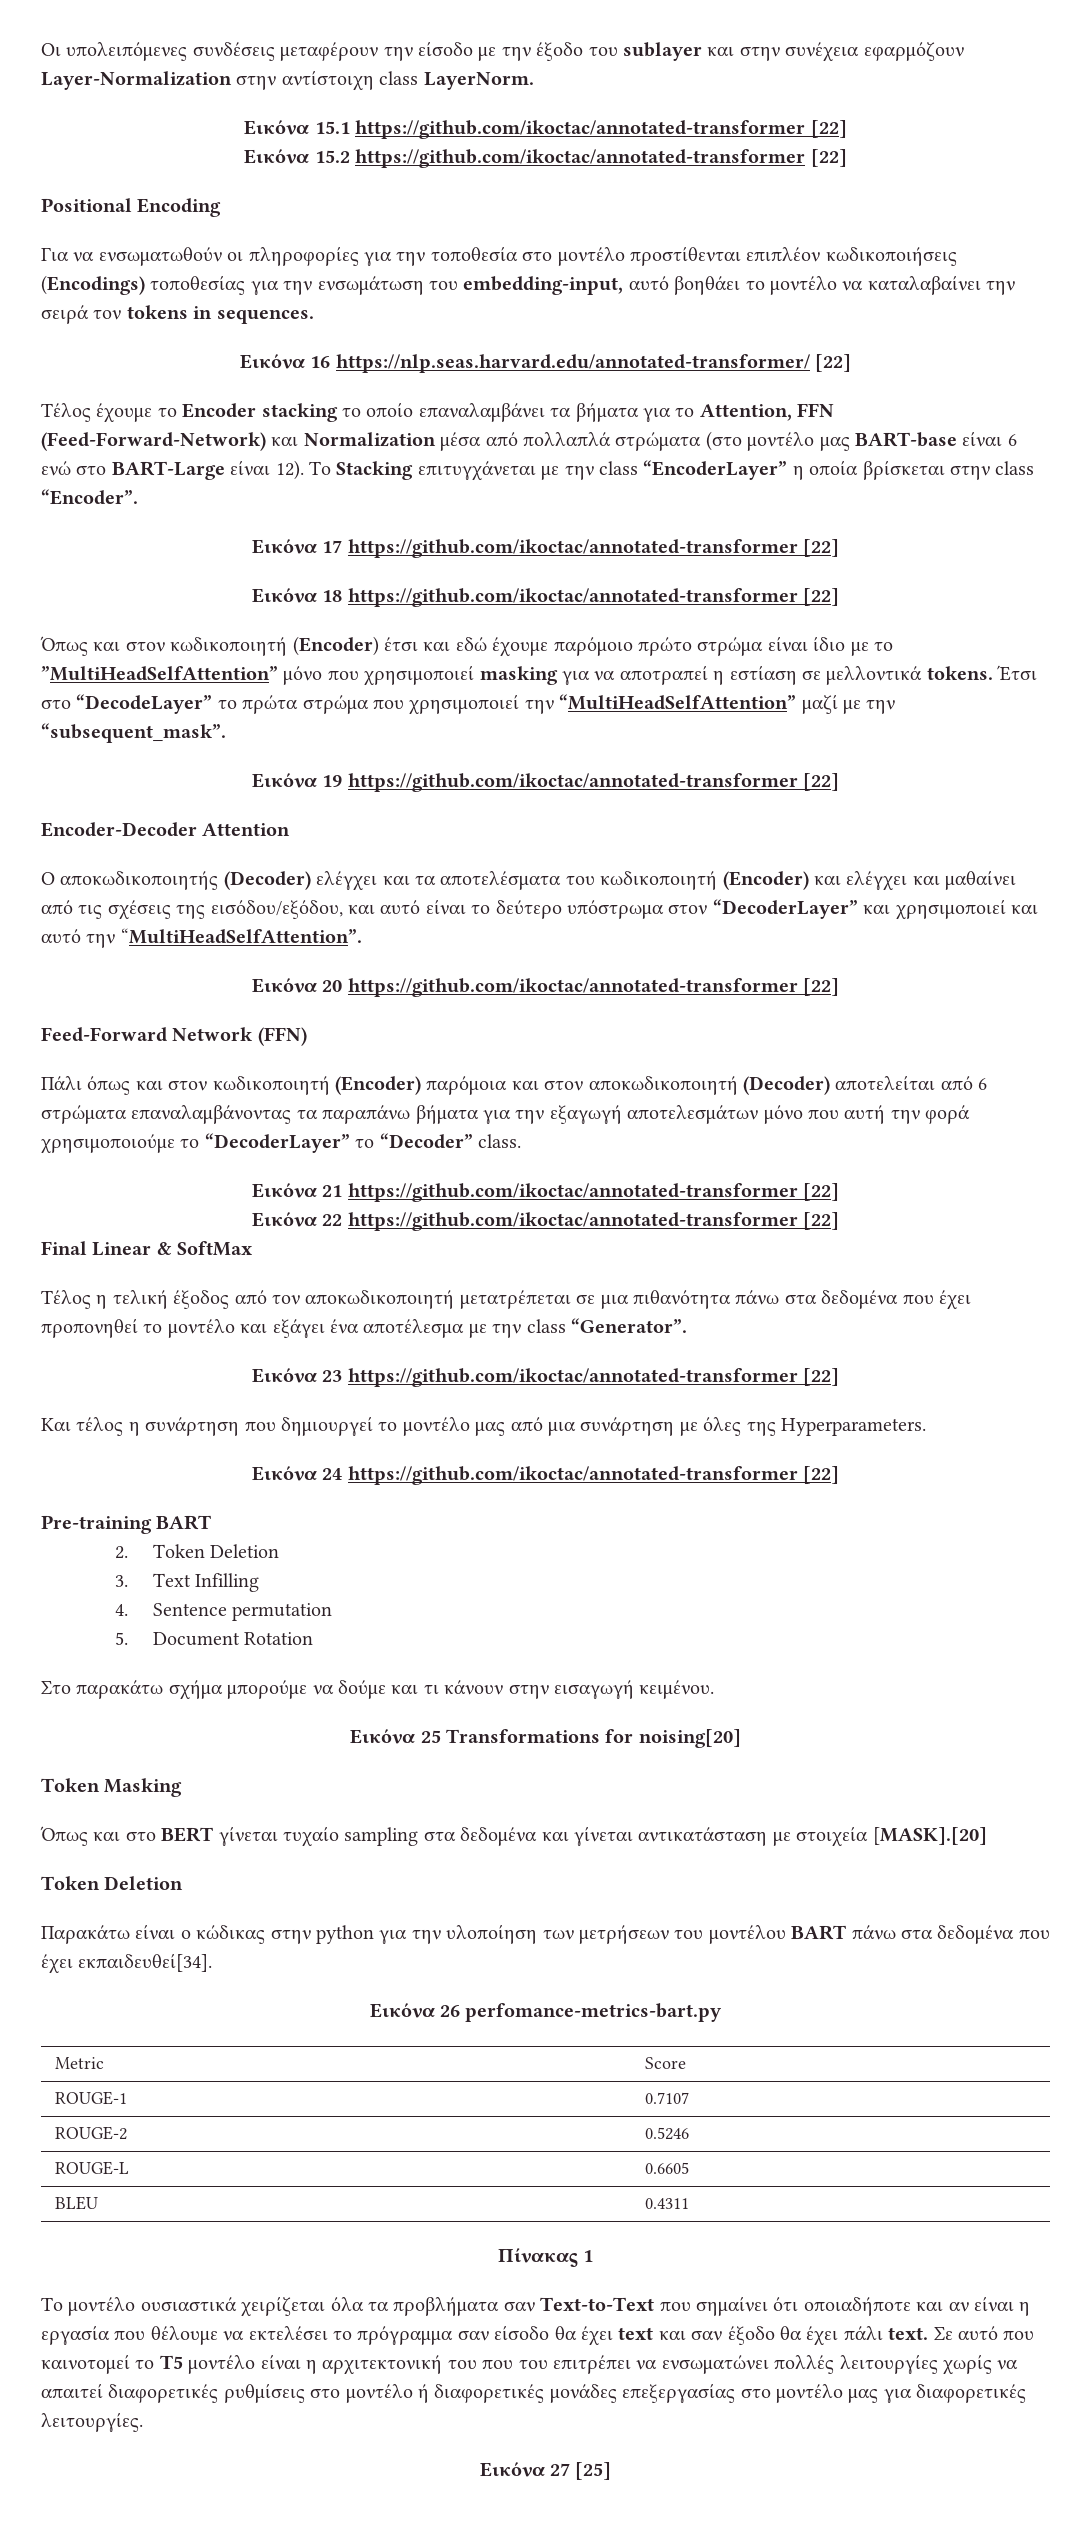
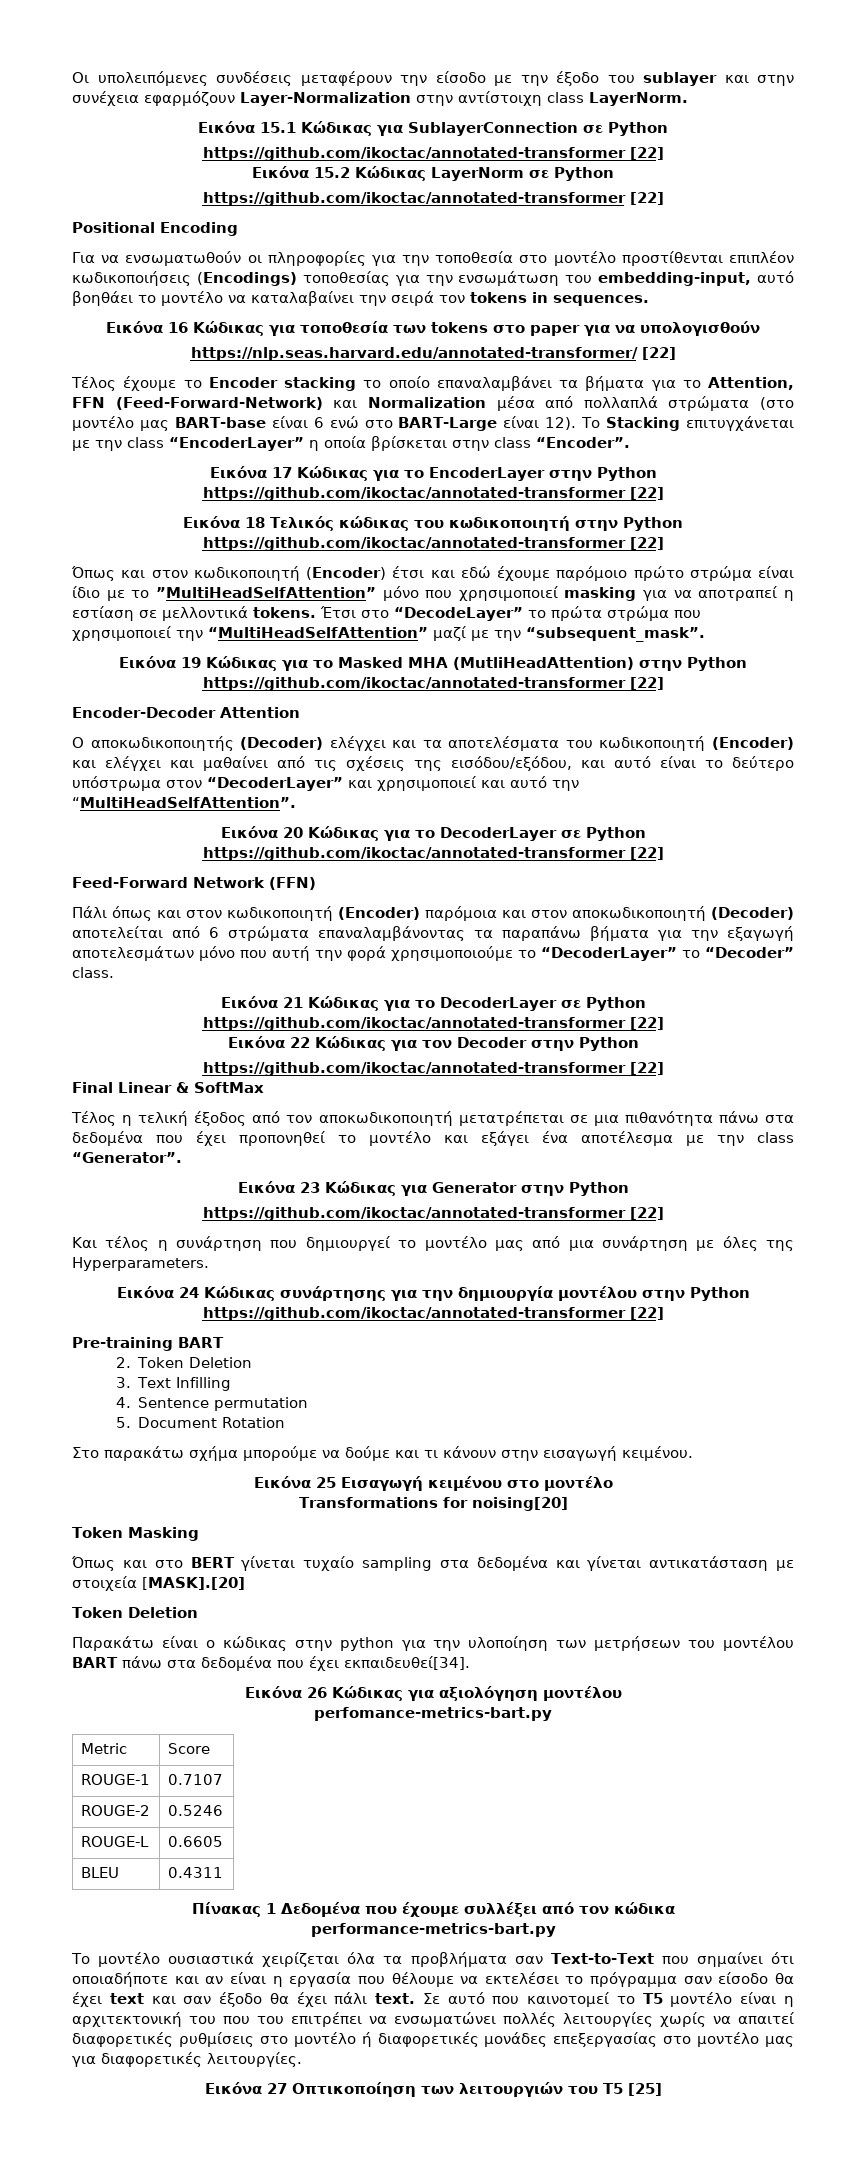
(350, 127) none -> [301,121,668,136] Κώδικας για SublayerConnection σε Python //
(350, 156) none -> [355,166,614,181] Κώδικας LayerNorm σε Python //
(331, 362) none -> [193,321,760,336] Κώδικας για τοποθεσία των tokens στο paper για να υπολογισθούν //
[347,539,840,558] [251,588,343,603] https://github.com/ikoctac/annotated-transformer [22] // Εικόνα 18 -> [296,466,657,481] [202,487,664,501] [183,516,683,531] Κώδικας για το EncoderLayer στην Python https://github.com/ikoctac/annotated-transformer [22] // Εικόνα 18 Τελικός κώδικας του κωδικοποιητή στην Python
(343, 781) none -> [206,656,747,671] Κώδικας για το Masked MHA (MutliHeadAttention) στην Python
(343, 986) none -> [307,826,646,841] Κώδικας για το DecoderLayer σε Python
[347,1183,840,1202] [251,1212,343,1227] https://github.com/ikoctac/annotated-transformer [22] // Εικόνα 22 -> [307,996,646,1011] [202,1017,664,1031] [227,1036,639,1051] Κώδικας για το DecoderLayer σε Python https://github.com/ikoctac/annotated-transformer [22] // Εικόνα 22 Κώδικας για τον Decoder στην Python //
(343, 1376) none -> [324,1181,629,1196] Κώδικας για Generator στην Python //
(343, 1474) none -> [203,1286,750,1301] Κώδικας συνάρτησης για την δημιουργία μοντέλου στην Python
(441, 1736) none -> [340,1476,613,1491] Εισαγωγή κειμένου στο μοντέλο //
(460, 2011) none -> [331,1686,622,1701] Κώδικας για αξιολόγηση μοντέλου //
(594, 2256) none -> [280,1902,675,1917] [310,1923,556,1937] Δεδομένα που έχουμε συλλέξει από τον κώδικα performance-metrics-bart.py
(570, 2469) none -> [291,2082,623,2097] Οπτικοποίηση των λειτουργιών του T5

